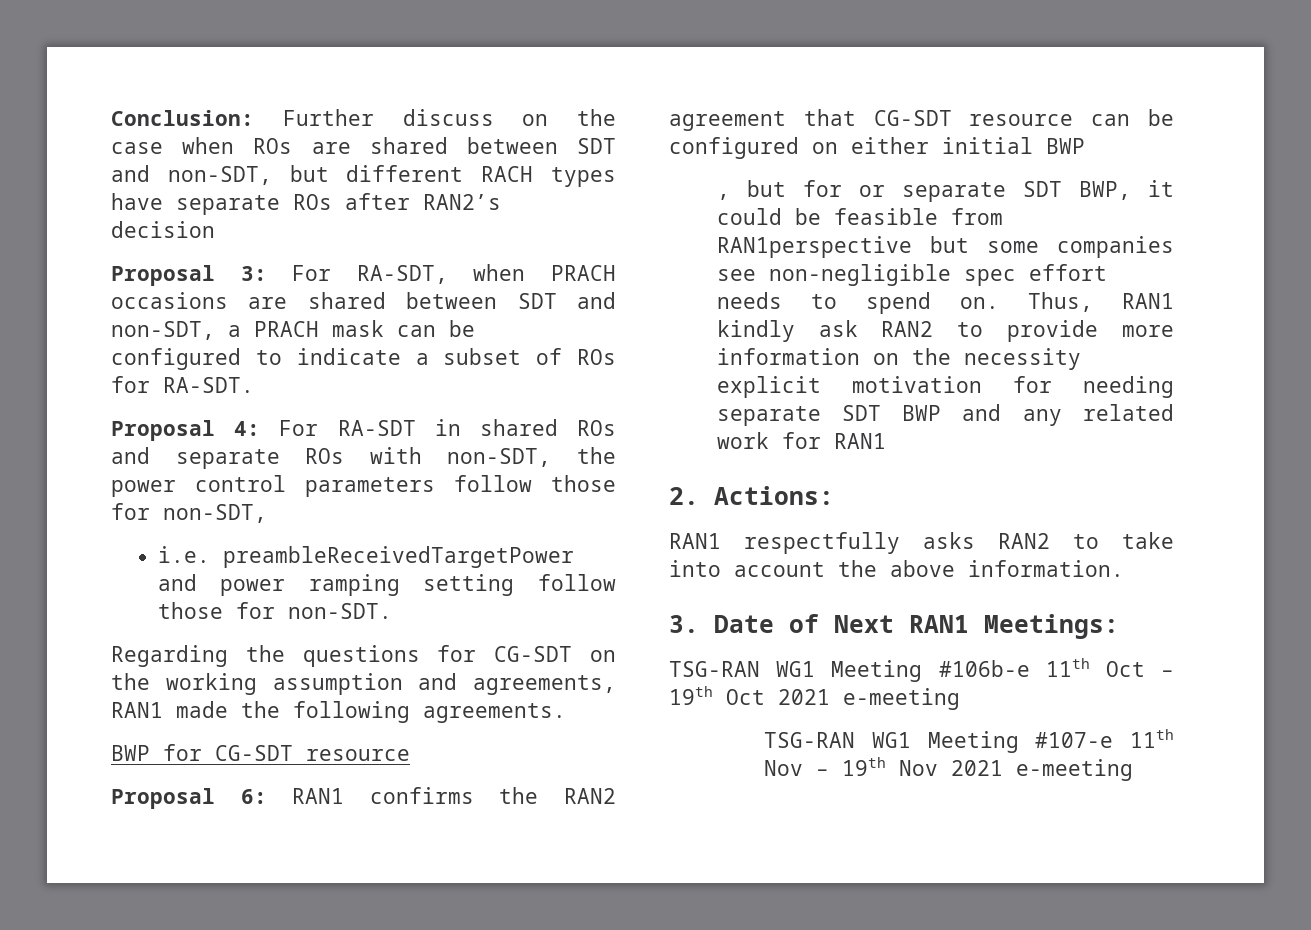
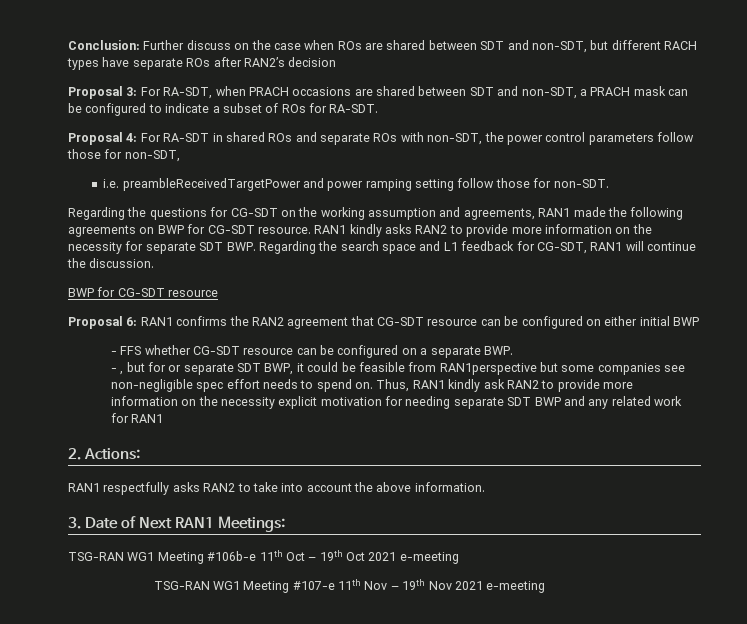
[423,703,566,723] agreements. -> [68,224,652,237] [68,241,696,254] [67,258,155,268] agreements on BWP for CG-SDT resource. RAN1 kindly asks RAN2 to provide more information on the necessity for separate SDT BWP. Regarding the search space and L1 feedback for CG-SDT, RAN1 will continue the discussion.
(1085, 146) none -> [110,345,513,358] [110,368,117,372] - FFS whether CG-SDT resource can be configured on a separate BWP. // -

